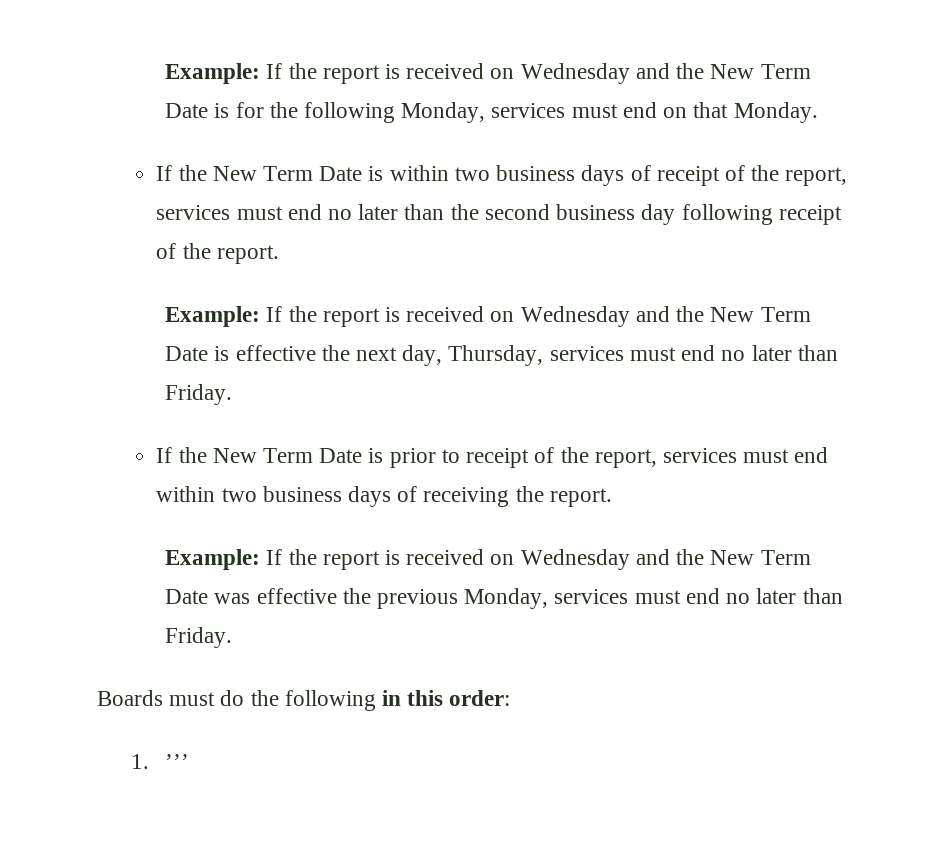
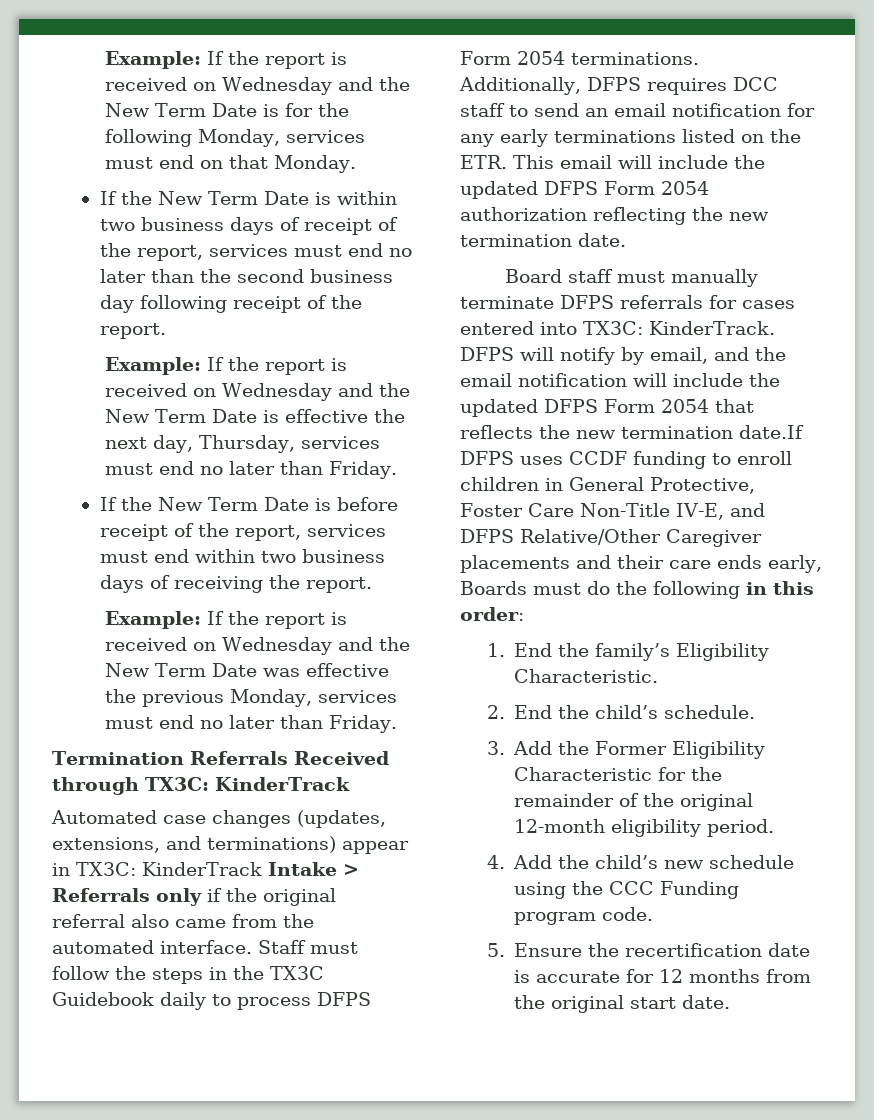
[389,448,460,468] prior to -> [337,497,399,511] before
(233, 637) none -> [52,751,389,765] [52,777,350,795] [51,810,386,828] [52,836,409,854] [52,862,359,876] [52,888,336,906] [52,914,314,928] [52,940,358,954] [52,966,324,984] [52,992,371,1010] [460,51,699,65] [459,77,778,95] [460,103,815,117] [460,129,801,147] [460,155,765,169] [460,181,709,199] [460,207,769,225] [460,233,626,247] [504,269,758,287] [460,295,795,309] [460,321,775,335] [460,347,786,365] [460,373,780,387] [460,399,754,417] [460,425,804,439] [460,451,792,469] [460,477,755,494] [460,503,765,520] [460,529,762,547] [460,555,822,573] Termination Referrals Received through TX3C: KinderTrack // Automated case changes (updates, extensions, and terminations) appear in TX3C: KinderTrack Intake > Referrals only if the original referral also came from the automated interface. Staff must follow the steps in the TX3C Guidebook daily to process DFPS Form 2054 terminations. Additionally, DFPS requires DCC staff to send an email notification for any early terminations listed on the ETR. This email will include the updated DFPS Form 2054 authorization reflecting the new termination date. // Board staff must manually terminate DFPS referrals for cases entered into TX3C: KinderTrack. DFPS will notify by email, and the email notification will include the updated DFPS Form 2054 that reflects the new termination date.If DFPS uses CCDF funding to enroll children in General Protective, Foster Care Non-Title IV-E, and DFPS Relative/Other Caregiver placements and their care ends early,
[165,754,190,769] ’’’ -> [514,643,770,661] [514,669,659,683] [486,705,756,719] [486,741,766,759] [514,767,723,781] [514,793,754,811] [514,819,775,837] [486,855,795,869] [514,881,740,899] [514,907,654,925] [486,943,811,957] [514,969,812,983] [514,995,731,1013] End the family’s Eligibility Characteristic. // 2. End the child’s schedule. // 3. Add the Former Eligibility Characteristic for the remainder of the original 12-month eligibility period. // 4. Add the child’s new schedule using the CCC Funding program code. // 5. Ensure the recertification date is accurate for 12 months from the original start date.

